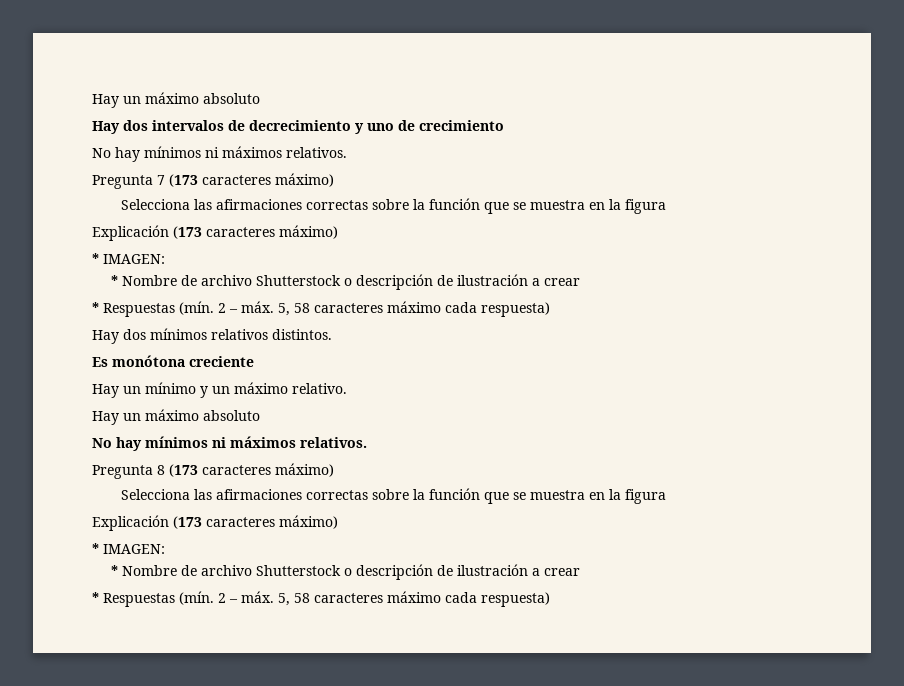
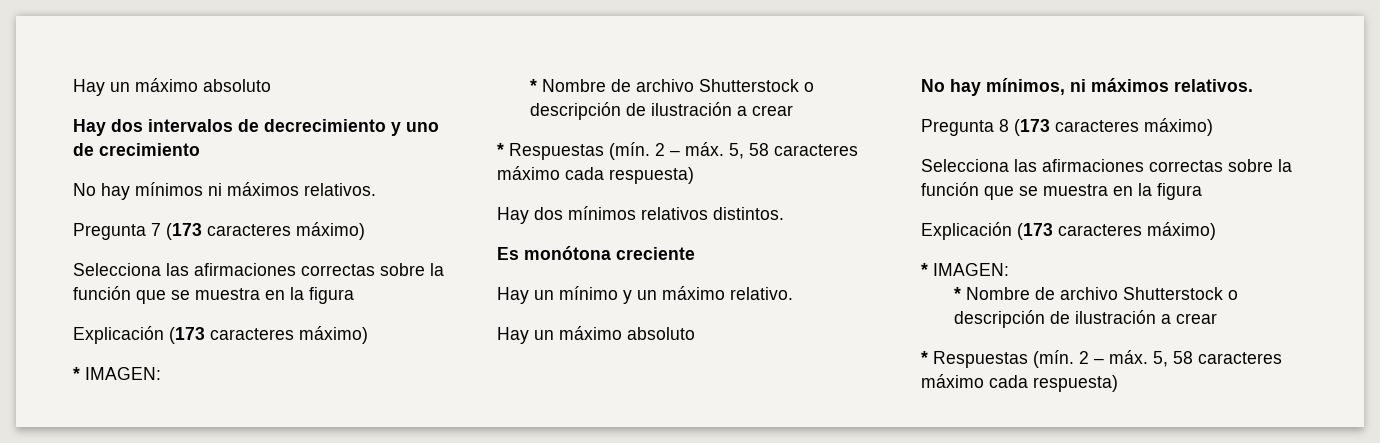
[145,436,208,448] mínimos -> [986,78,1065,95] mínimos,

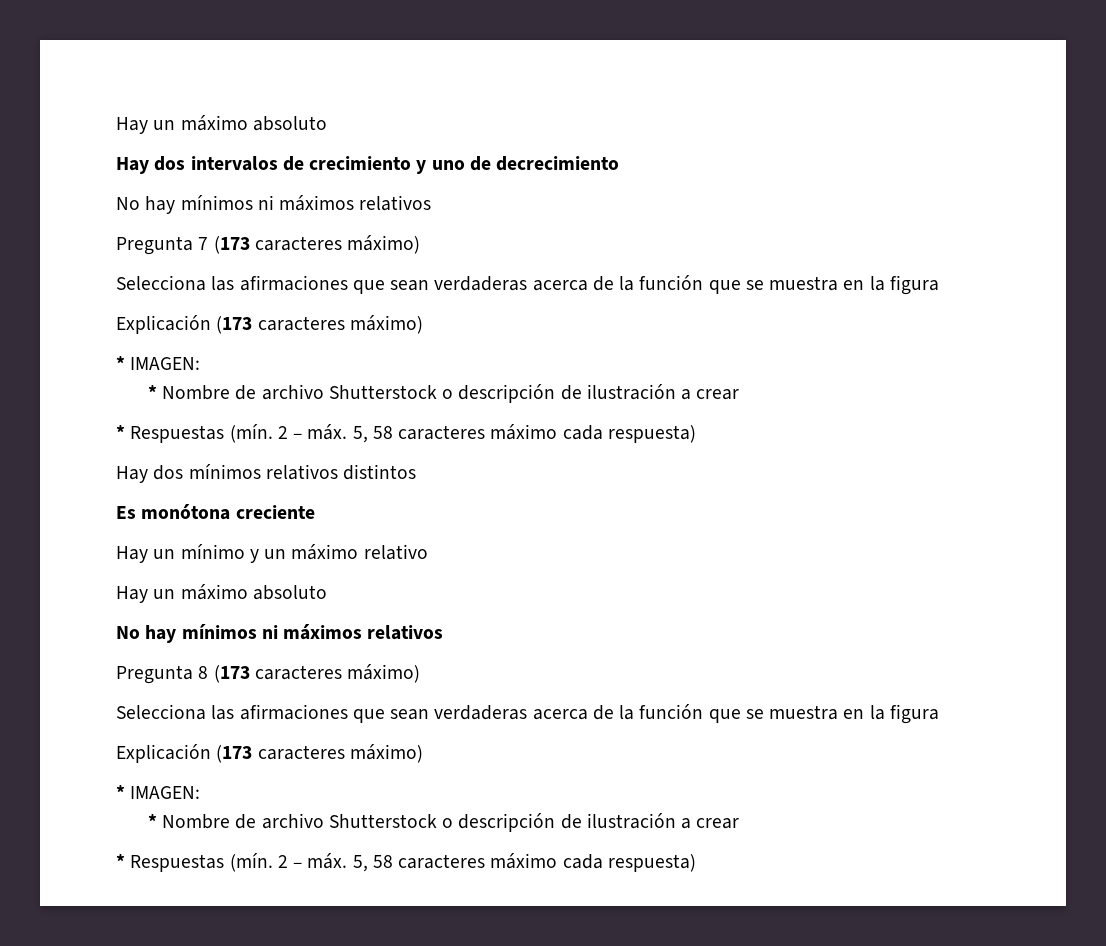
[264,119,386,132] decrecimiento -> [309,156,412,170] crecimiento
[99,143,200,156] [73,182,376,200] crecimiento // No hay mínimos ni máximos relativos. -> [496,156,620,171] [116,195,432,214] decrecimiento // No hay mínimos ni máximos relativos
[301,263,425,276] correctas sobre -> [352,276,614,294] que sean verdaderas acerca de
[713,207,784,220] distintos. -> [343,464,417,480] distintos
[730,287,793,300] relativo. -> [363,544,428,560] relativo
[986,78,1253,95] mínimos, ni máximos relativos. -> [181,624,444,640] mínimos ni máximos relativos
[1149,159,1273,172] correctas sobre -> [352,705,614,723] que sean verdaderas acerca de

